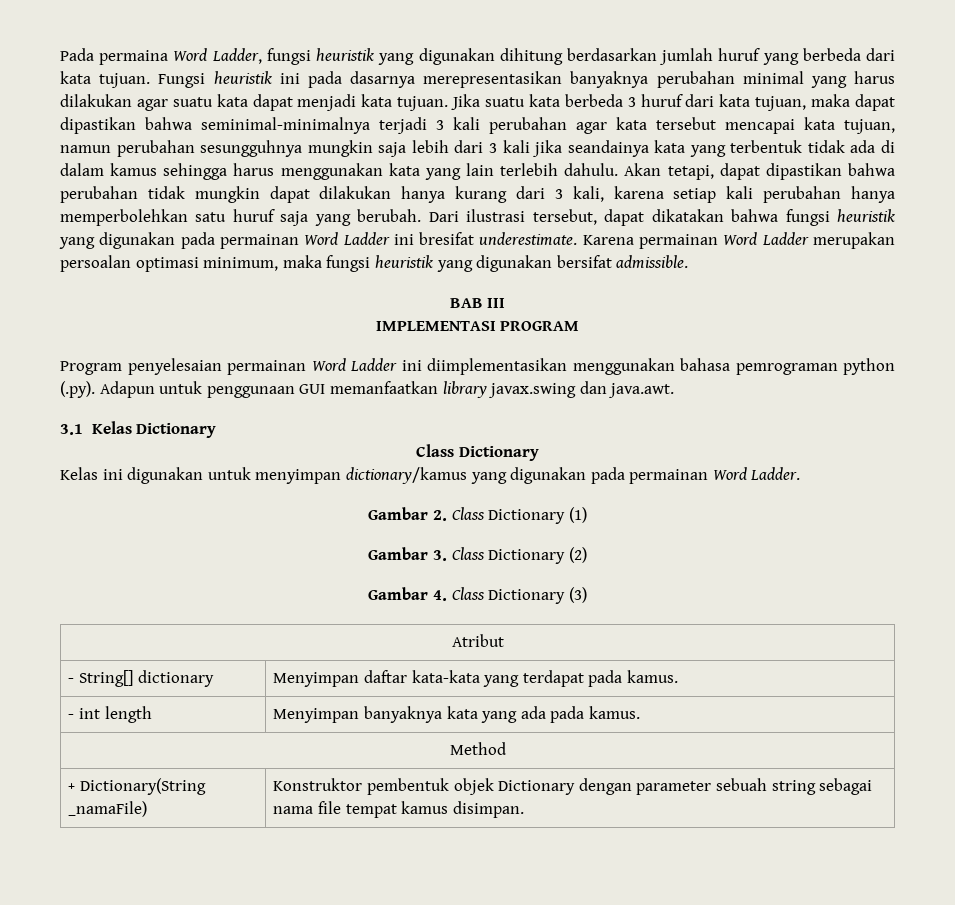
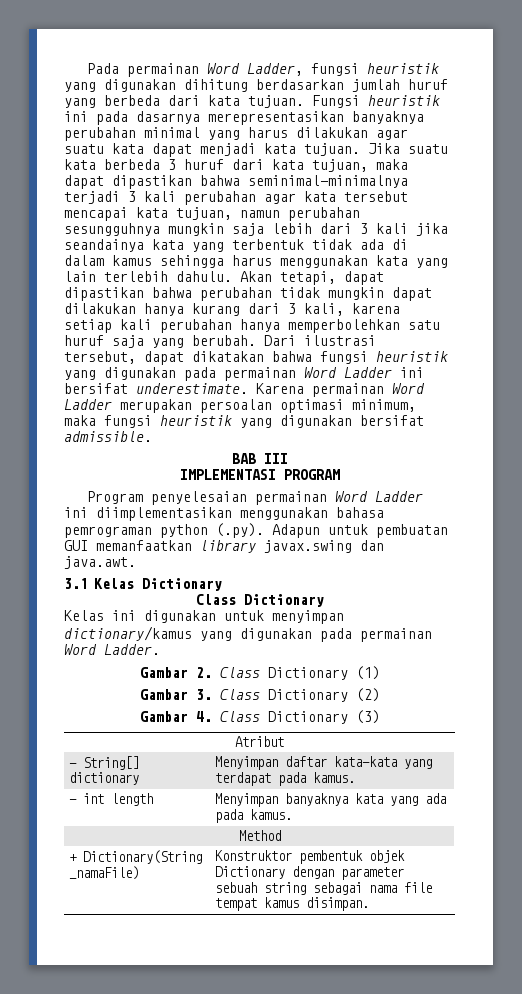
[99,50,169,65] permaina -> [127,63,200,77] permainan
[419,232,475,245] bresifat -> [64,383,128,394] bersifat
[206,386,295,398] penggunaan -> [376,524,448,538] pembuatan

